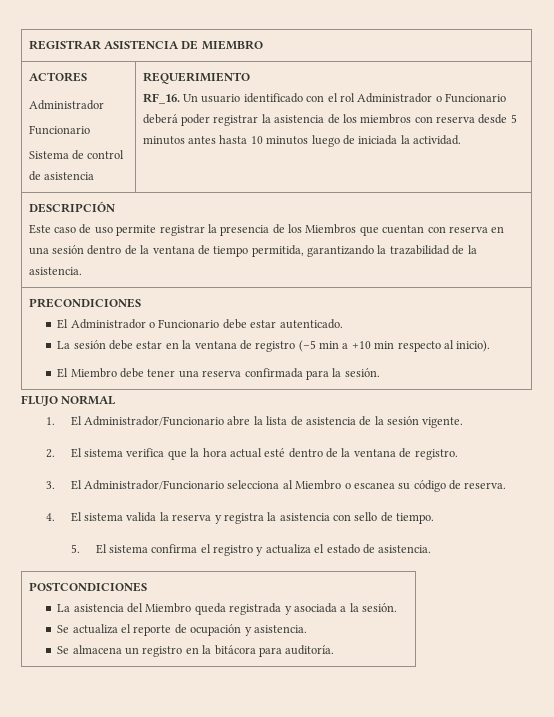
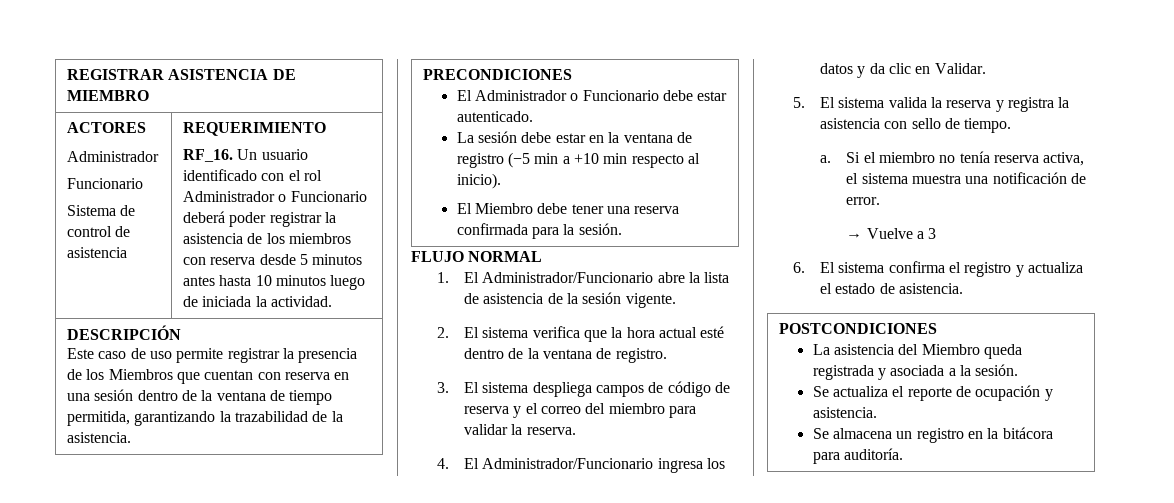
[84,480,507,492] [45,513,55,521] Administrador/Funcionario selecciona al Miembro o escanea su código de reserva. // 4. -> [482,381,730,397] [463,403,696,418] [463,424,576,435] [437,458,725,473] [819,63,986,78] [793,97,806,108] sistema despliega campos de código de reserva y el correo del miembro para validar la reserva. // 4. El Administrador/Funcionario ingresa los datos y da clic en Validar. // 5.
[70,544,80,553] 5. -> [819,151,1085,166] [846,172,1087,184] [846,197,881,205] [846,228,937,239] [793,262,806,273] a. Si el miembro no tenía reserva activa, el sistema muestra una notificación de error. // → Vuelve a 3 // 6.

